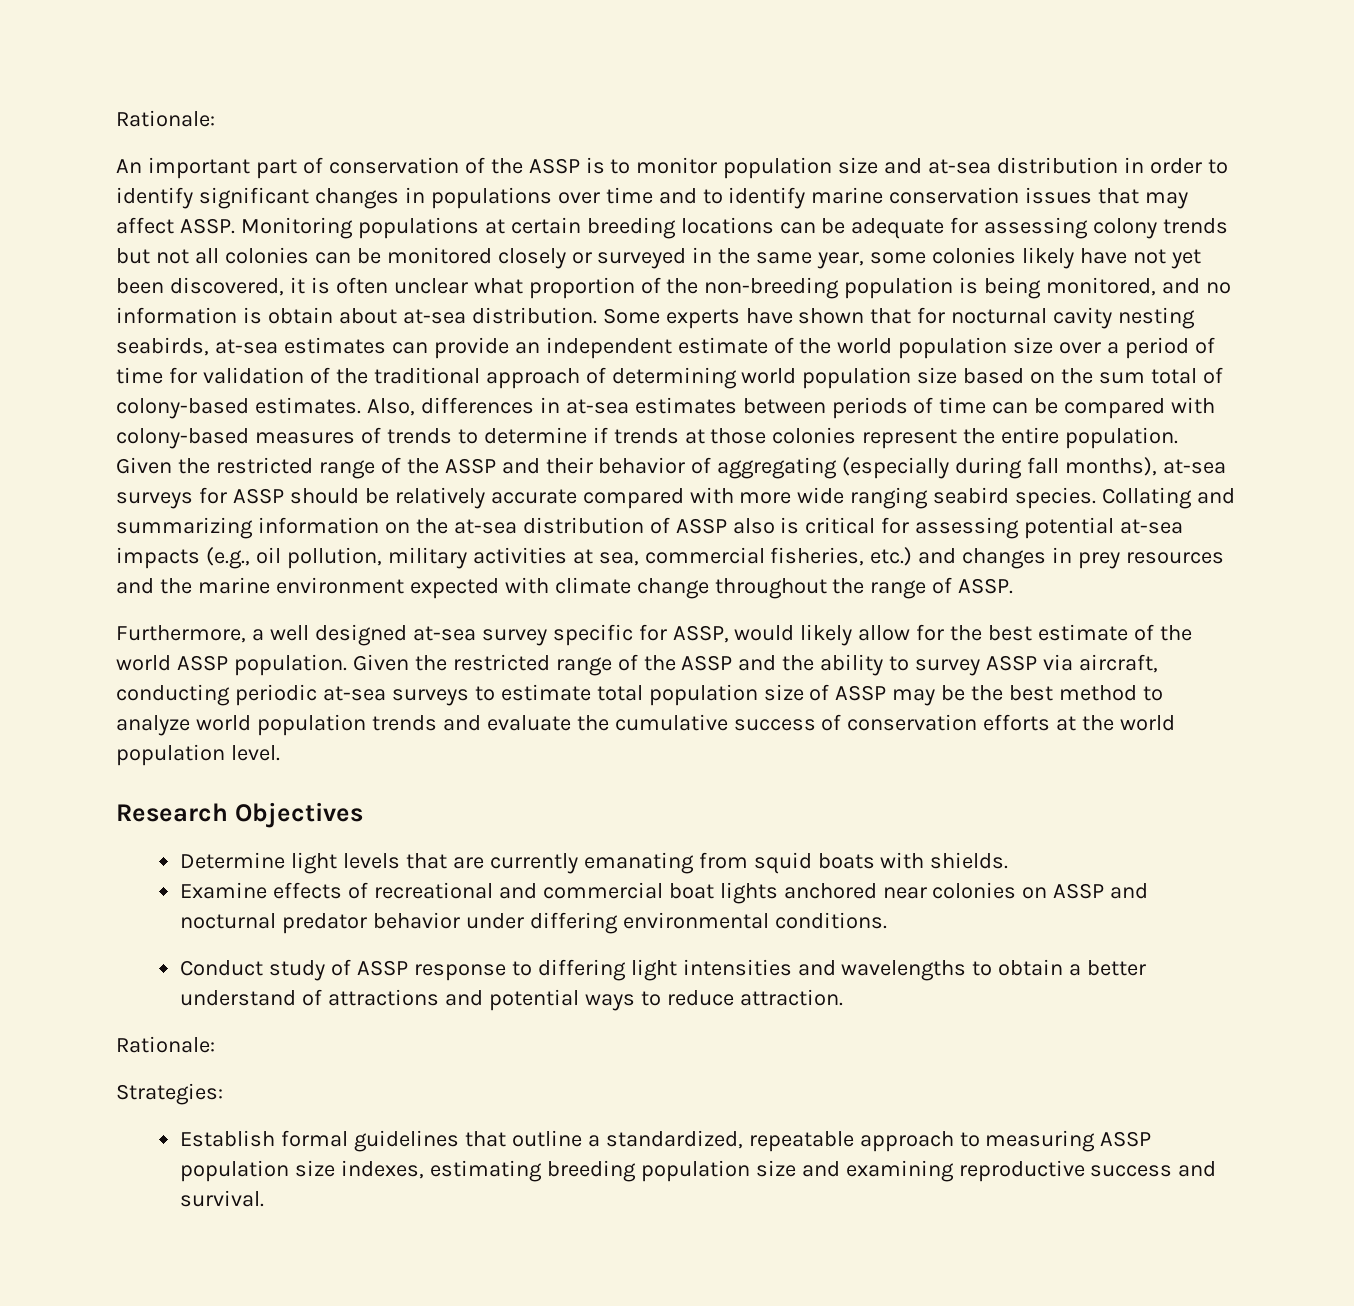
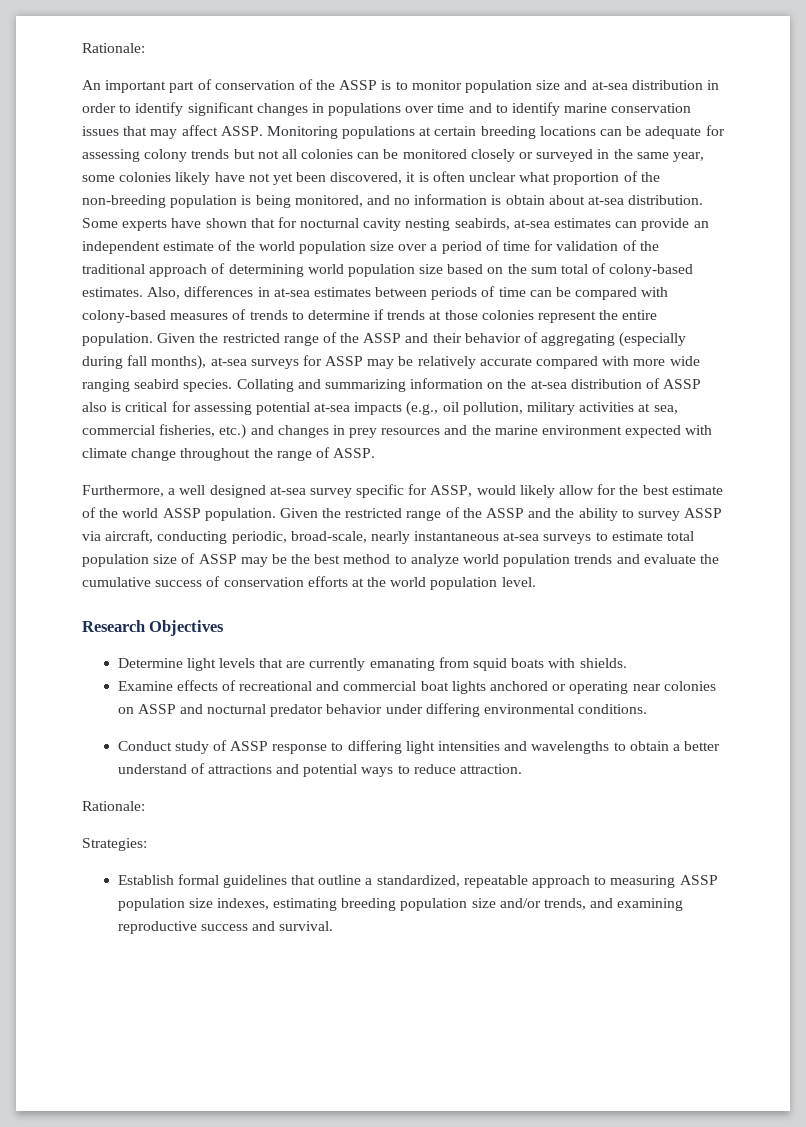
[289,488,359,504] should -> [367,359,395,369] may
[234,684,317,706] periodic -> [231,531,500,544] periodic, broad-scale, nearly instantaneous
(877, 891) none -> [552,681,629,694] or operating
(796, 1168) none -> [499,898,586,910] and/or trends,

